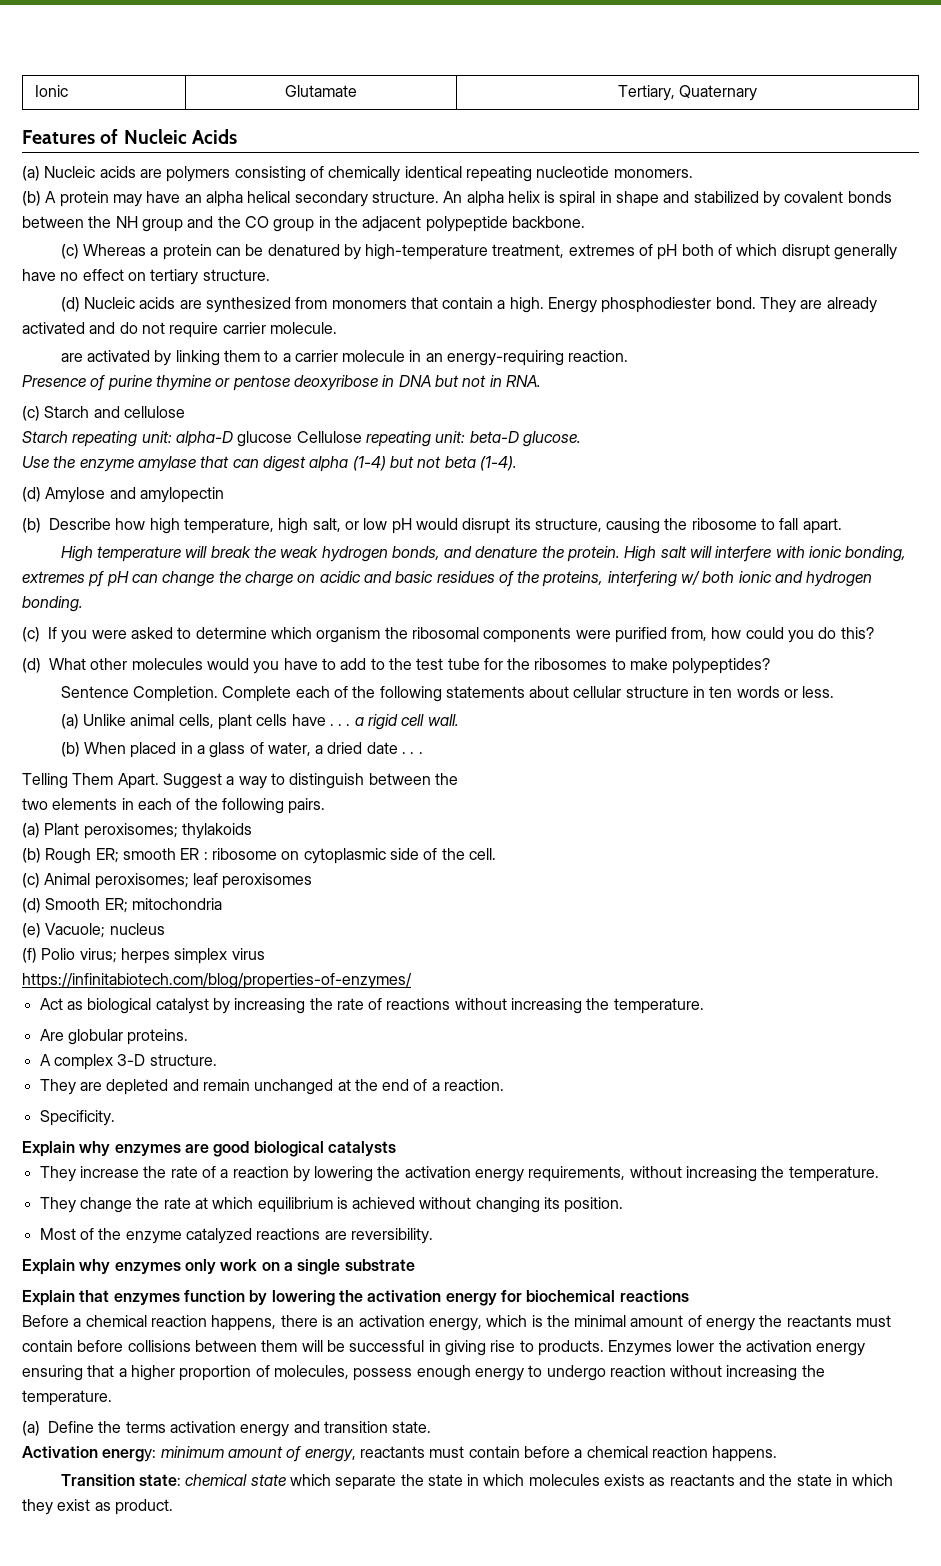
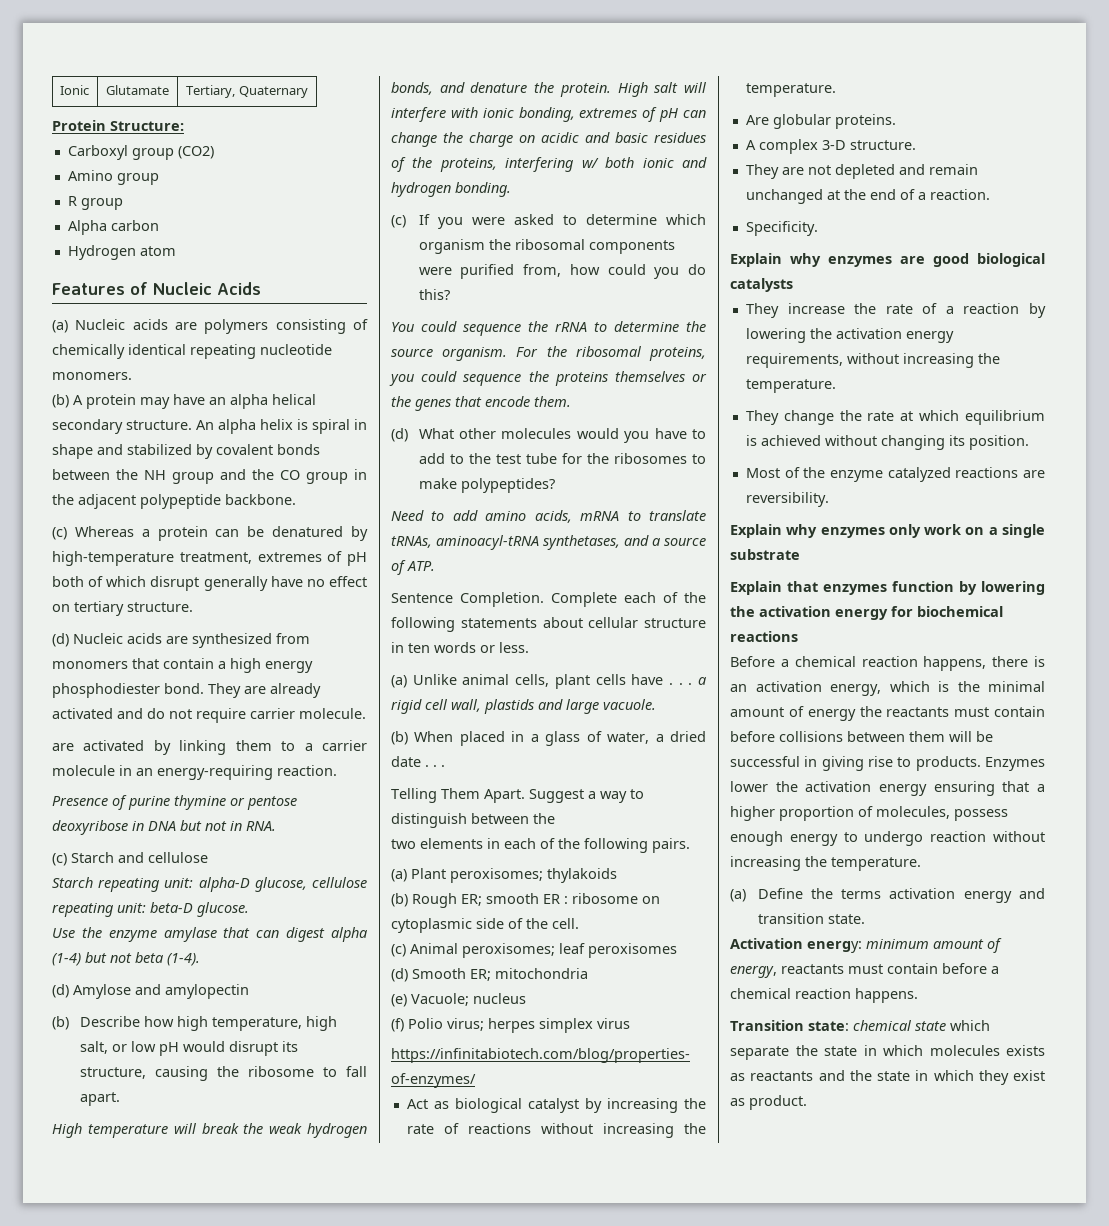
(758, 93) none -> [52,120,184,131] [67,145,214,160] [67,170,159,185] [67,196,123,210] [67,220,159,235] [67,245,176,260] // Protein Structure: // Carboxyl group (CO2) // Amino group // R group // Alpha carbon // Hydrogen atom
[509,297,598,313] high. Energy -> [230,658,313,673] high energy
[237,431,362,447] glucose Cellulose -> [254,877,367,892] glucose, cellulose
[88,571,105,587] pf -> [642,107,658,122] of
(874, 633) none -> [391,321,706,336] [391,346,706,361] [389,371,707,386] [391,396,571,411] // You could sequence the rRNA to determine the source organism. For the ribosomal proteins, you could sequence the proteins themselves or the genes that encode them.
(771, 666) none -> [391,510,706,523] [391,535,706,550] [391,560,435,575] // Need to add amino acids, mRNA to translate tRNAs, aminoacyl-tRNA synthetases, and a source of ATP.
[427,714,459,726] wall. -> [451,699,656,714] wall, plastids and large vacuole.
(102, 1086) none -> [807,165,831,175] not

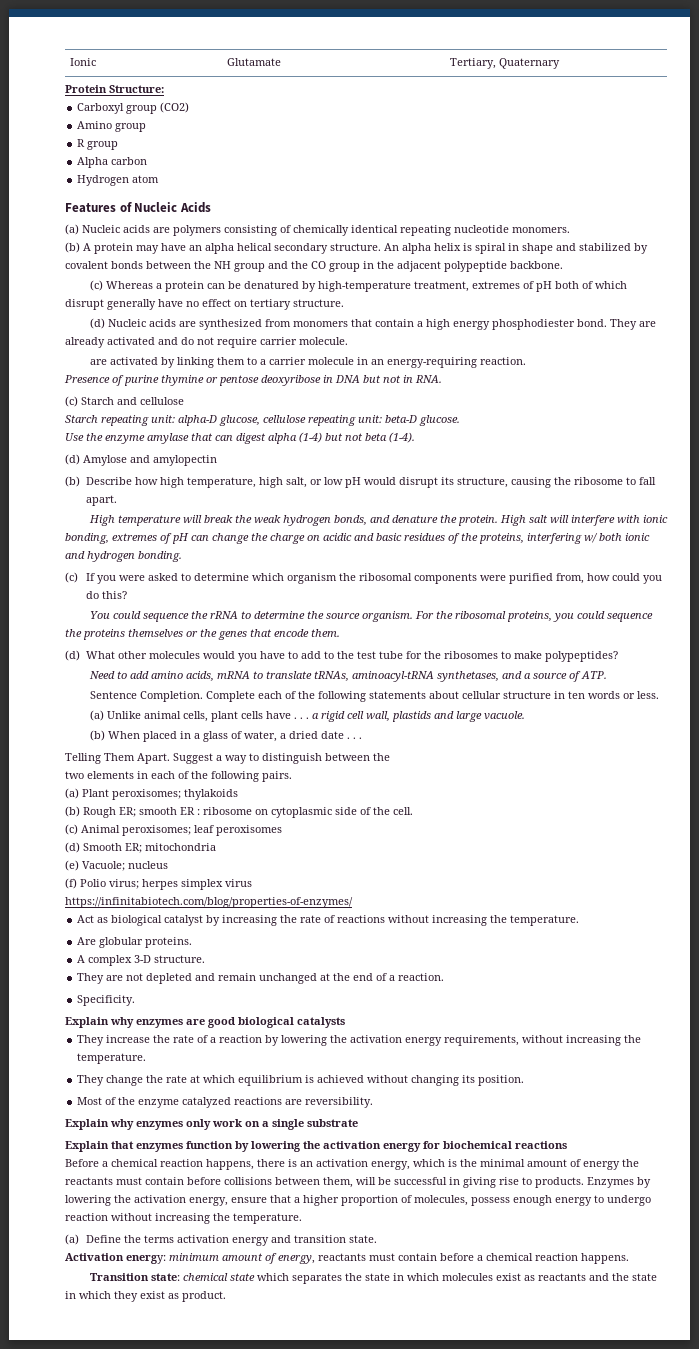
[909,731,945,742] them -> [323,1177,353,1188] them,
[730,781,995,796] lower the activation energy ensuring -> [637,1177,651,1188] [65,1195,267,1206] by lowering the activation energy, ensure
[730,1046,789,1060] separate -> [291,1273,342,1284] separates
[1006,1045,1045,1056] exists -> [495,1273,521,1281] exist

